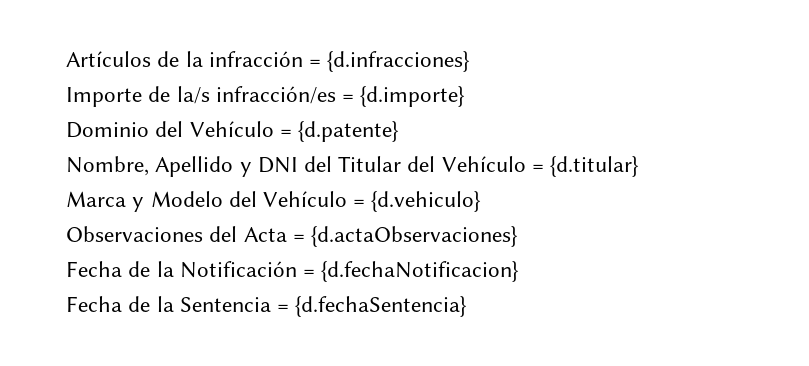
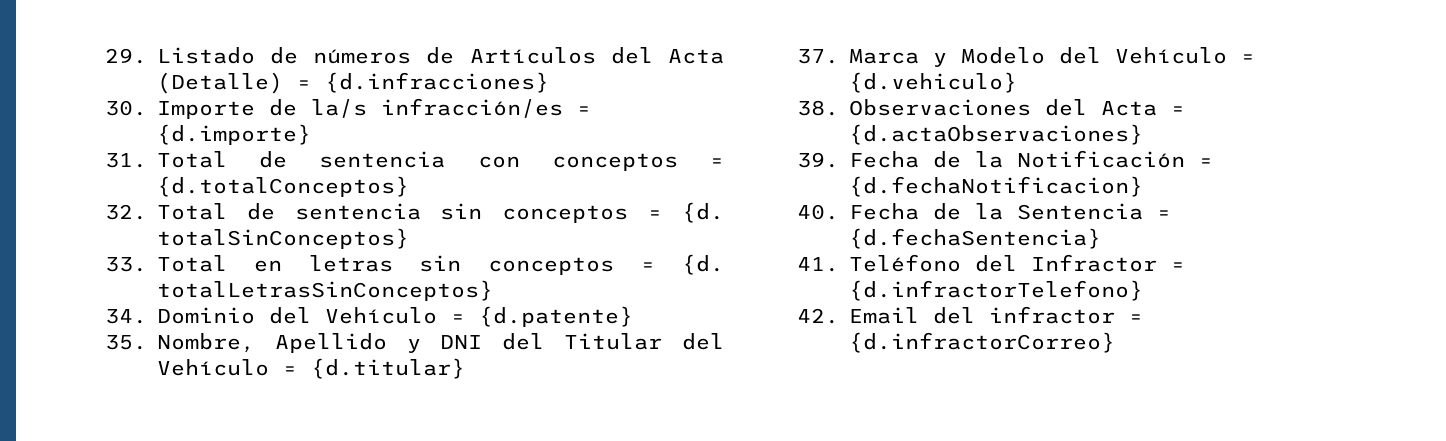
[66,51,303,67] Artículos de la infracción -> [104,47,724,64] [156,72,283,94] 29. Listado de números de Artículos del Acta (Detalle)
(471, 61) none -> [104,100,147,116] 30.
(466, 96) none -> [104,151,724,171] [156,176,409,197] [104,202,724,223] [156,228,409,249] [104,254,724,275] [156,280,493,301] [104,309,147,324] 31. Total de sentencia con conceptos = {d.totalConceptos} // 32. Total de sentencia sin conceptos = {d. totalSinConceptos} // 33. Total en letras sin conceptos = {d. totalLetrasSinConceptos} // 34.
(399, 131) none -> [104,335,147,350] 35.
(640, 166) none -> [796,49,839,64] 37.
(482, 201) none -> [796,100,839,116] 38.
(518, 236) none -> [796,152,839,168] 39.
(520, 271) none -> [796,204,839,220] 40.
(468, 306) none -> [796,254,1185,272] [848,280,1143,301] [796,306,1143,324] [848,332,1115,353] // 41. Teléfono del Infractor = {d.infractorTelefono} // 42. Email del infractor = {d.infractorCorreo}

